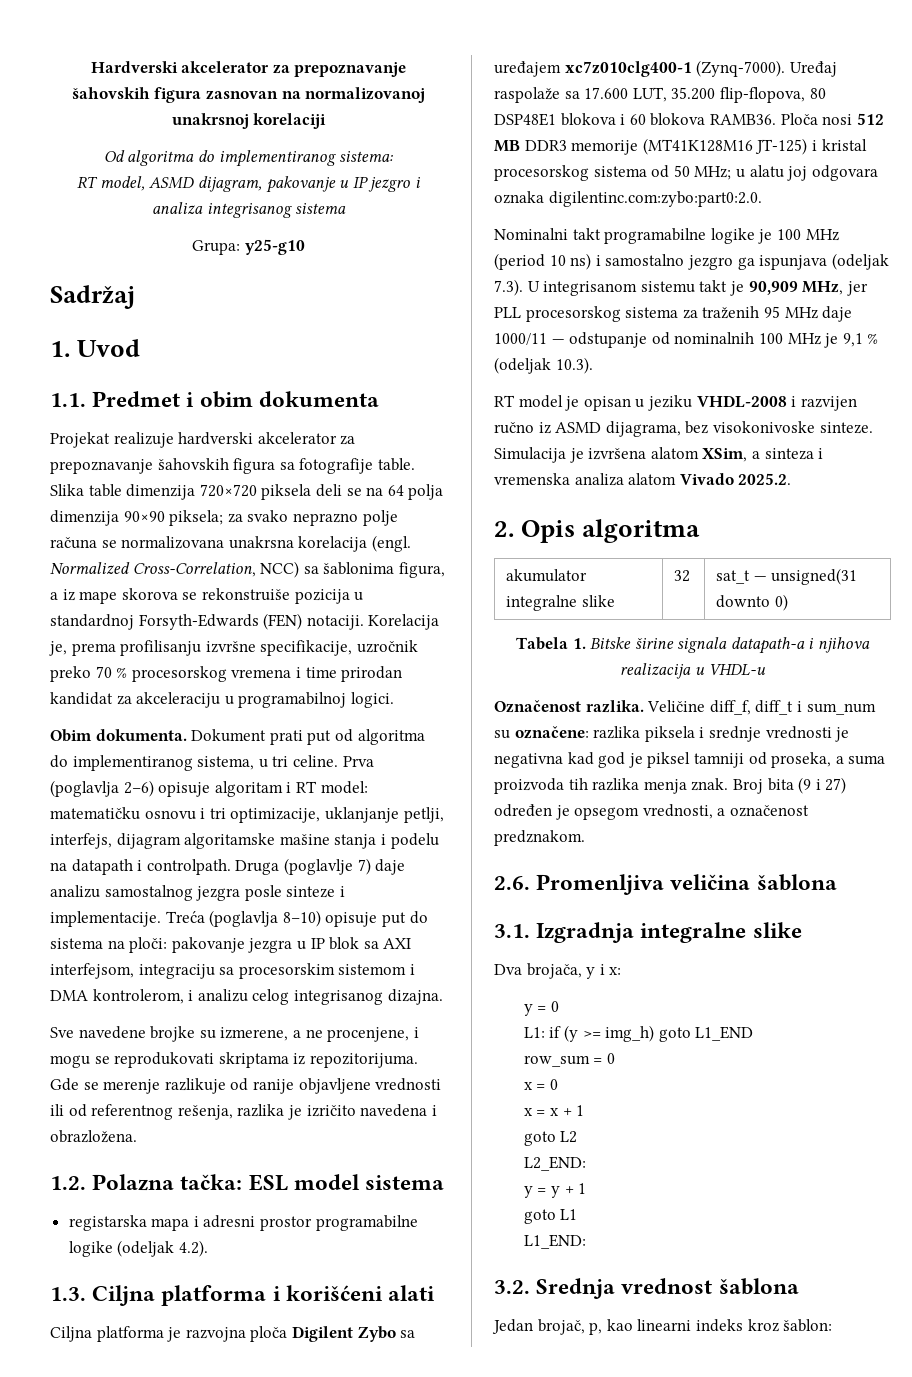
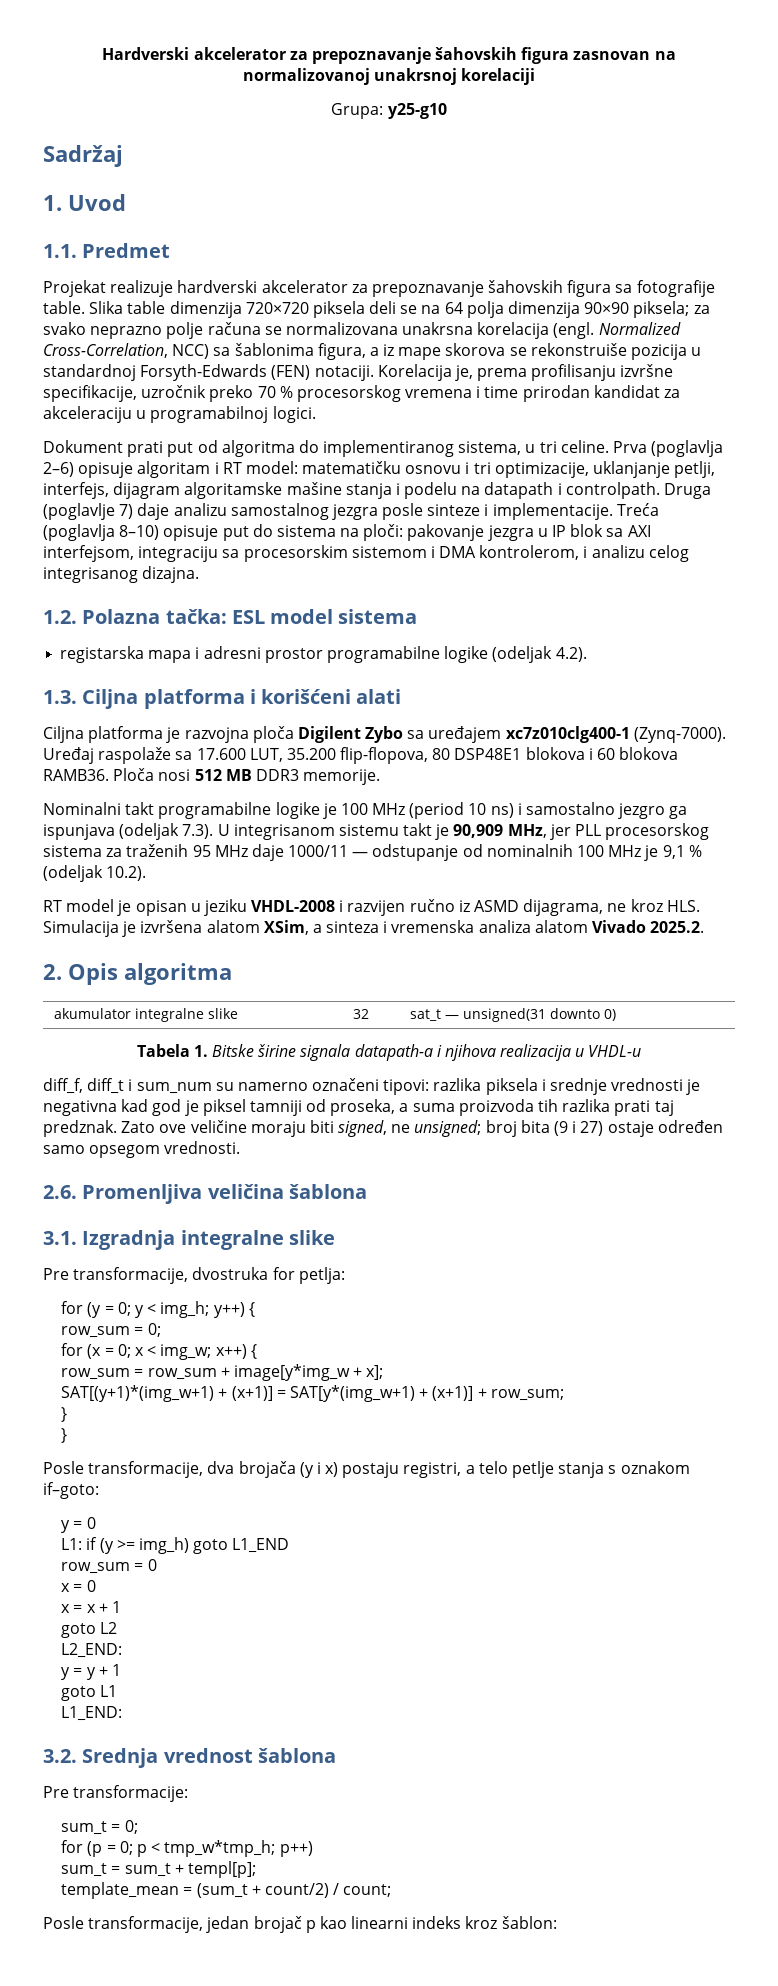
[103,150,394,167] [77,176,421,193] [151,202,347,218] // Od algoritma do implementiranog sistema: // RT model, ASMD dijagram, pakovanje u IP jezgro i analiza integrisanog sistema -> (536, 76) none
[186,391,379,408] i obim dokumenta -> (171, 250) none
[50,729,187,742] Obim dokumenta. -> (316, 414) none
[50,1026,419,1042] [50,1052,418,1068] [50,1078,442,1094] [50,1104,437,1120] [50,1130,137,1143] // Sve navedene brojke su izmerene, a ne procenjene, i mogu se reprodukovati skriptama iz repozitorijuma. Gde se merenje razlikuje od ranije objavljene vrednosti ili od referentnog rešenja, razlika je izričito navedena i obrazložena. -> (200, 574) none
[571,138,867,155] [494,165,878,181] [494,191,762,207] memorije (MT41K128M16 JT-125) i kristal procesorskog sistema od 50 MHz; u alatu joj odgovara oznaka digilentinc.com:zybo:part0:2.0. -> [303,769,381,785] memorije.
[555,357,593,374] 10.3). -> [106,866,147,881] 10.2).
[685,421,873,434] bez visokonivoske sinteze. -> [607,899,700,912] ne kroz HLS.
[494,700,706,713] Označenost razlika. Veličine -> (642, 1051) none
[514,726,589,739] označene: -> [237,1078,430,1095] namerno označeni tipovi:
[643,777,847,794] [494,804,809,820] [494,830,585,846] menja znak. Broj bita (9 i 27) određen je opsegom vrednosti, a označenost predznakom. -> [614,1100,674,1116] [43,1120,723,1137] [43,1141,241,1158] prati taj predznak. Zato ove veličine moraju biti signed, ne unsigned; broj bita (9 i 27) ostaje određen samo opsegom vrednosti.
[494,963,622,979] Dva brojača, y i x: -> [43,1267,345,1284] [61,1301,255,1318] [61,1323,161,1338] [61,1343,257,1360] [61,1364,384,1381] [61,1385,564,1402] [61,1407,68,1422] [61,1428,68,1443] [43,1461,690,1478] [43,1482,99,1499] Pre transformacije, dvostruka for petlja: // for (y = 0; y < img_h; y++) { // row_sum = 0; // for (x = 0; x < img_w; x++) { // row_sum = row_sum + image[y*img_w + x]; // SAT[(y+1)*(img_w+1) + (x+1)] = SAT[y*(img_w+1) + (x+1)] + row_sum; // } // } // Posle transformacije, dva brojača (y i x) postaju registri, a telo petlje stanja s oznakom if–goto:
[492,1319,603,1335] Jedan brojač, p, -> [43,1785,189,1802] [61,1820,138,1835] [61,1840,313,1857] [61,1861,256,1878] [61,1882,392,1899] [43,1916,316,1933] Pre transformacije: // sum_t = 0; // for (p = 0; p < tmp_w*tmp_h; p++) // sum_t = sum_t + templ[p]; // template_mean = (sum_t + count/2) / count; // Posle transformacije, jedan brojač p

